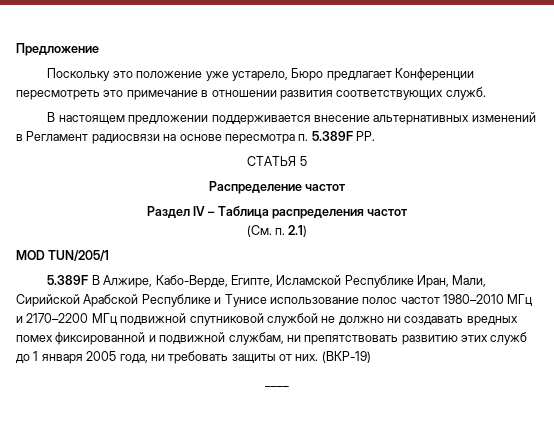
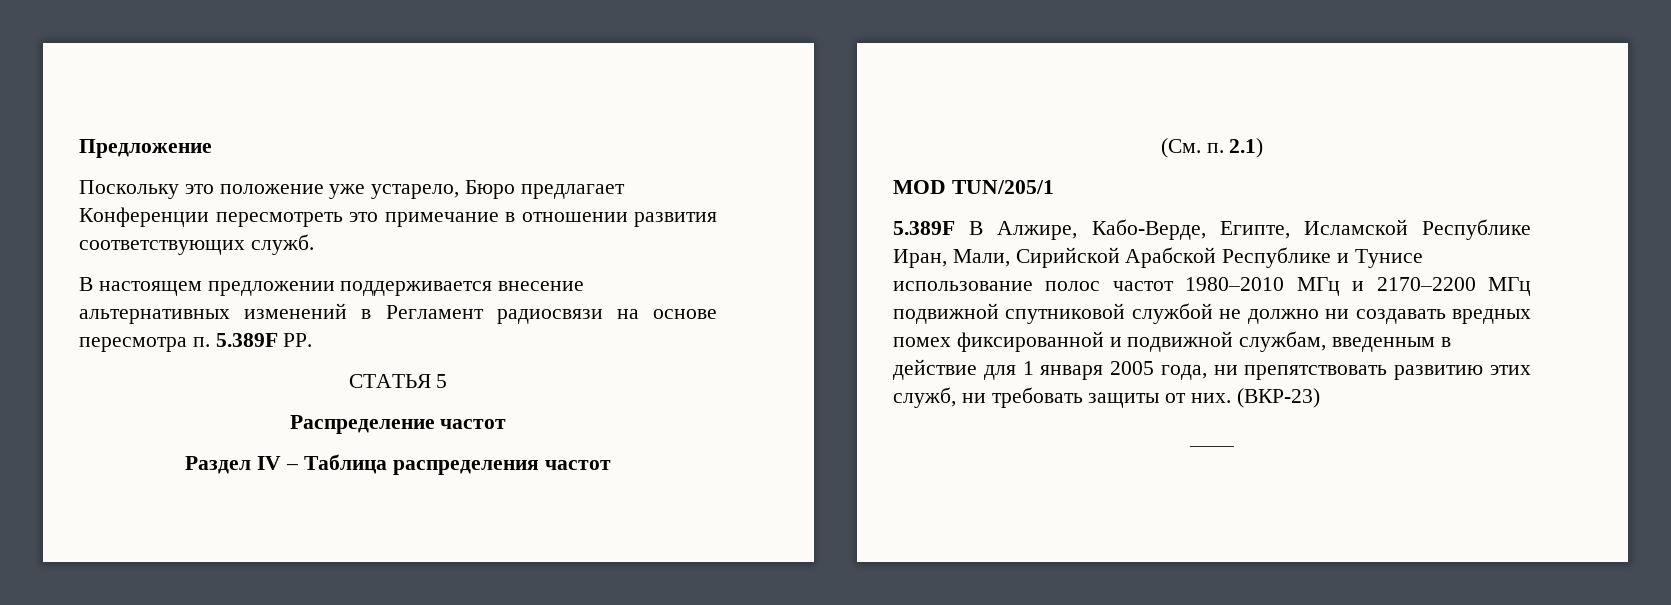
[286,332,528,345] [16,354,30,363] ни препятствовать развитию этих служб до -> [1332,337,1451,352] [893,359,1016,380] введенным в действие для
(165, 357) none -> [1244,365,1531,380] [893,387,986,408] препятствовать развитию этих служб, ни
[321,351,371,363] (ВКР-19) -> [1236,388,1320,408] (ВКР-23)

